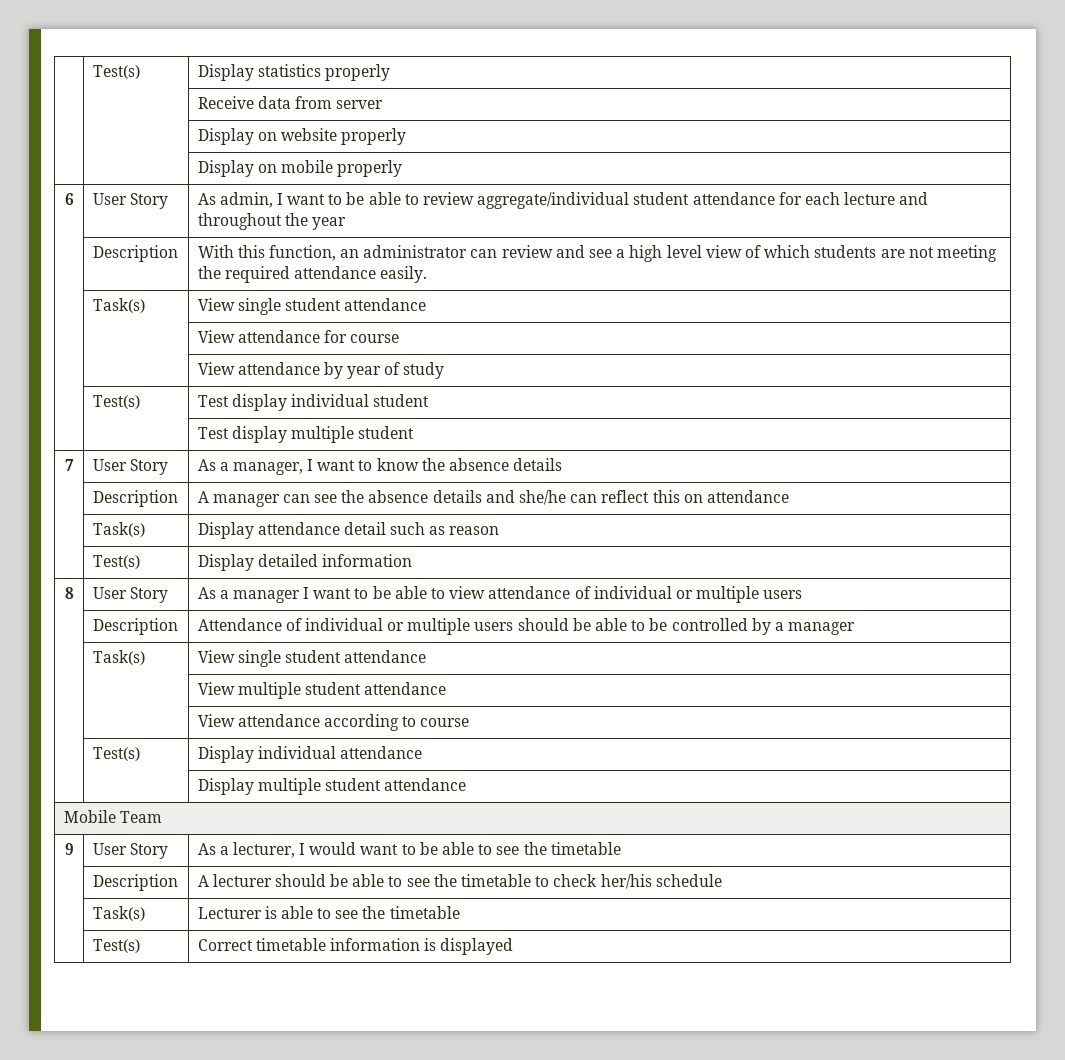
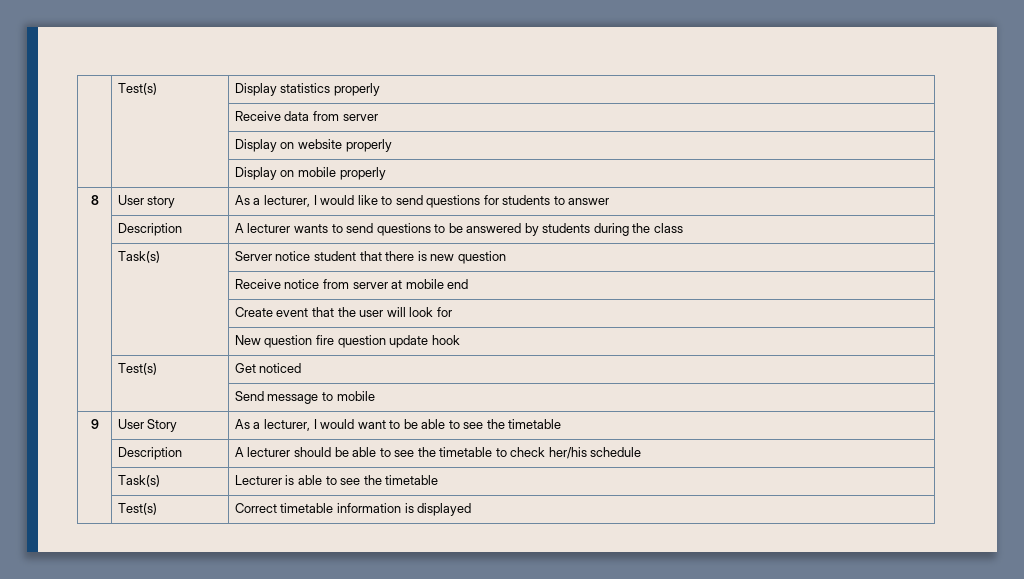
[64,193,74,205] [92,193,168,209] [197,192,929,209] [197,213,346,230] [92,245,178,262] [197,245,997,262] [197,266,428,283] [92,298,145,313] [197,298,427,315] [197,330,400,343] [197,362,445,379] [92,395,140,409] [197,394,430,411] [197,426,415,443] [64,459,74,471] [92,459,168,475] [197,458,563,475] [92,490,178,507] [197,490,789,507] [92,522,145,537] [197,522,500,539] [92,555,140,569] [197,554,412,571] [64,587,74,599] [92,587,168,603] [197,586,803,603] [92,618,178,635] [197,618,856,635] [92,650,145,665] [197,650,427,667] [197,682,447,699] [197,714,470,731] [92,747,140,761] [197,746,422,763] [197,778,467,795] [63,810,162,823] 6 | User Story | As admin, I want to be able to review aggregate/individual student attendance for each lecture and throughout the year // | Description | With this function, an administrator can review and see a high level view of which students are not meeting the required attendance easily. // | Task(s) | View single student attendance // | | View attendance for course // | | View attendance by year of study // | Test(s) | Test display individual student // | | Test display multiple student // 7 | User Story | As a manager, I want to know the absence details // | Description | A manager can see the absence details and she/he can reflect this on attendance // | Task(s) | Display attendance detail such as reason // | Test(s) | Display detailed information // 8 | User Story | As a manager I want to be able to view attendance of individual or multiple users // | Description | Attendance of individual or multiple users should be able to be controlled by a manager // | Task(s) | View single student attendance // | | View multiple student attendance // | | View attendance according to course // | Test(s) | Display individual attendance // | | Display multiple student attendance // Mobile Team -> [90,195,99,205] [117,195,176,208] [234,195,610,208] [117,223,182,236] [234,223,683,236] [117,251,160,263] [234,251,506,264] [234,279,469,289] [234,307,452,317] [234,335,460,348] [117,363,157,375] [234,363,302,373] [234,391,375,404] 8 | User story | As a lecturer, I would like to send questions for students to answer // | Description | A lecturer wants to send questions to be answered by students during the class // | Task(s) | Server notice student that there is new question // | | Receive notice from server at mobile end // | | Create event that the user will look for // | | New question fire question update hook // | Test(s) | Get noticed // | | Send message to mobile

